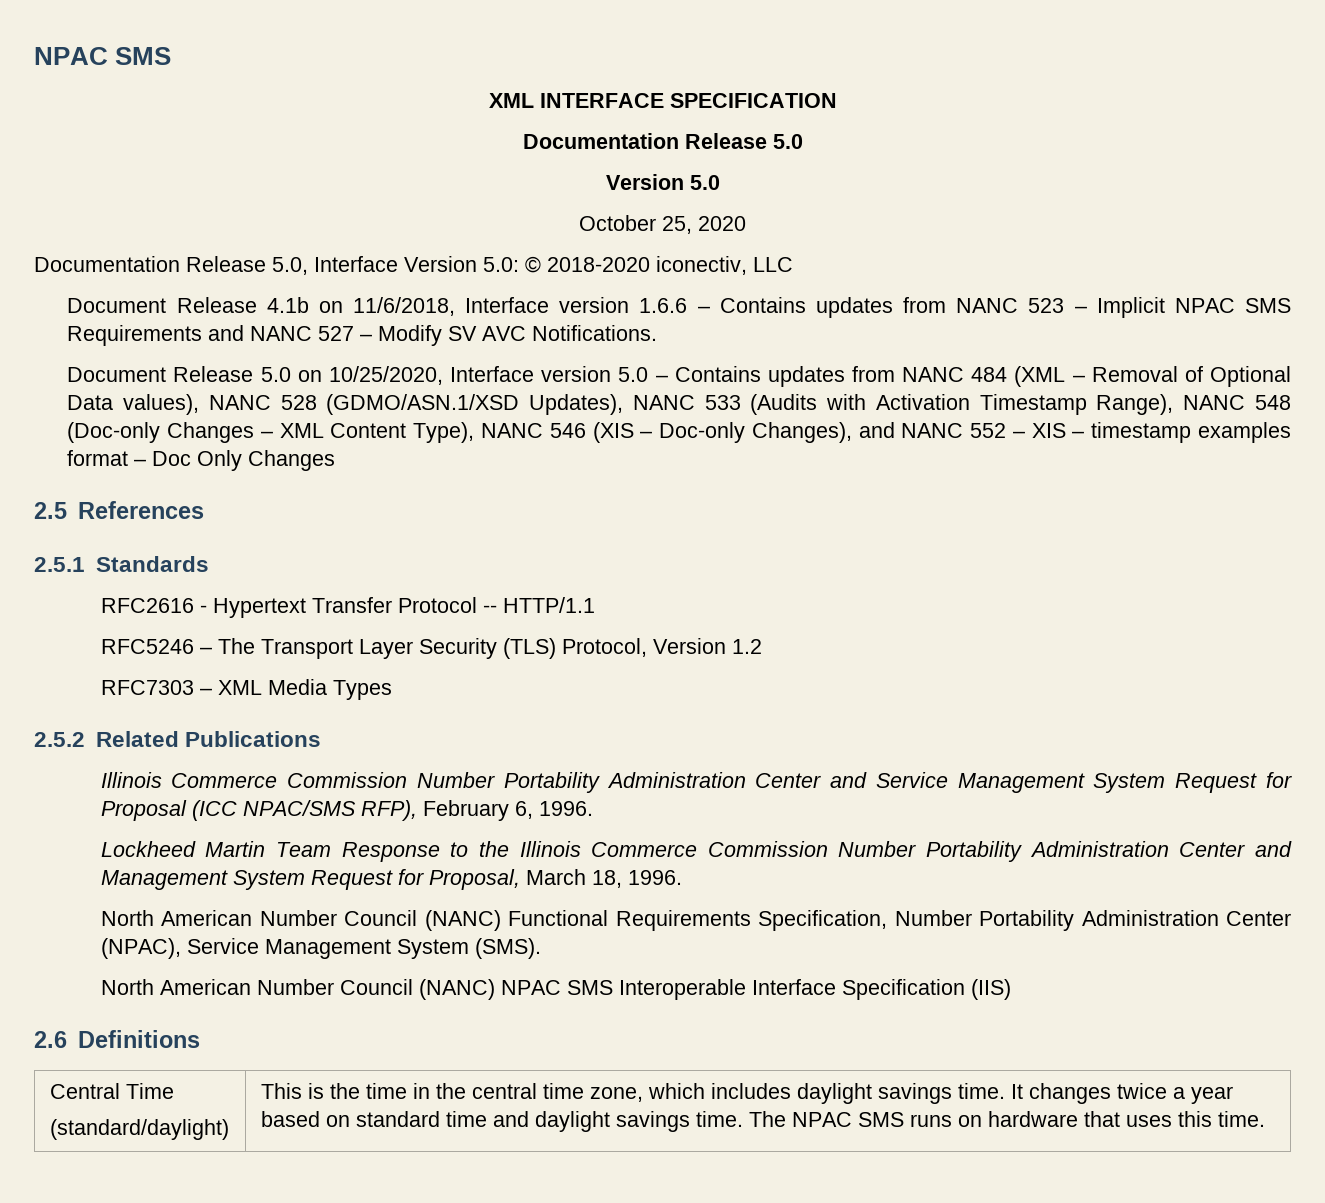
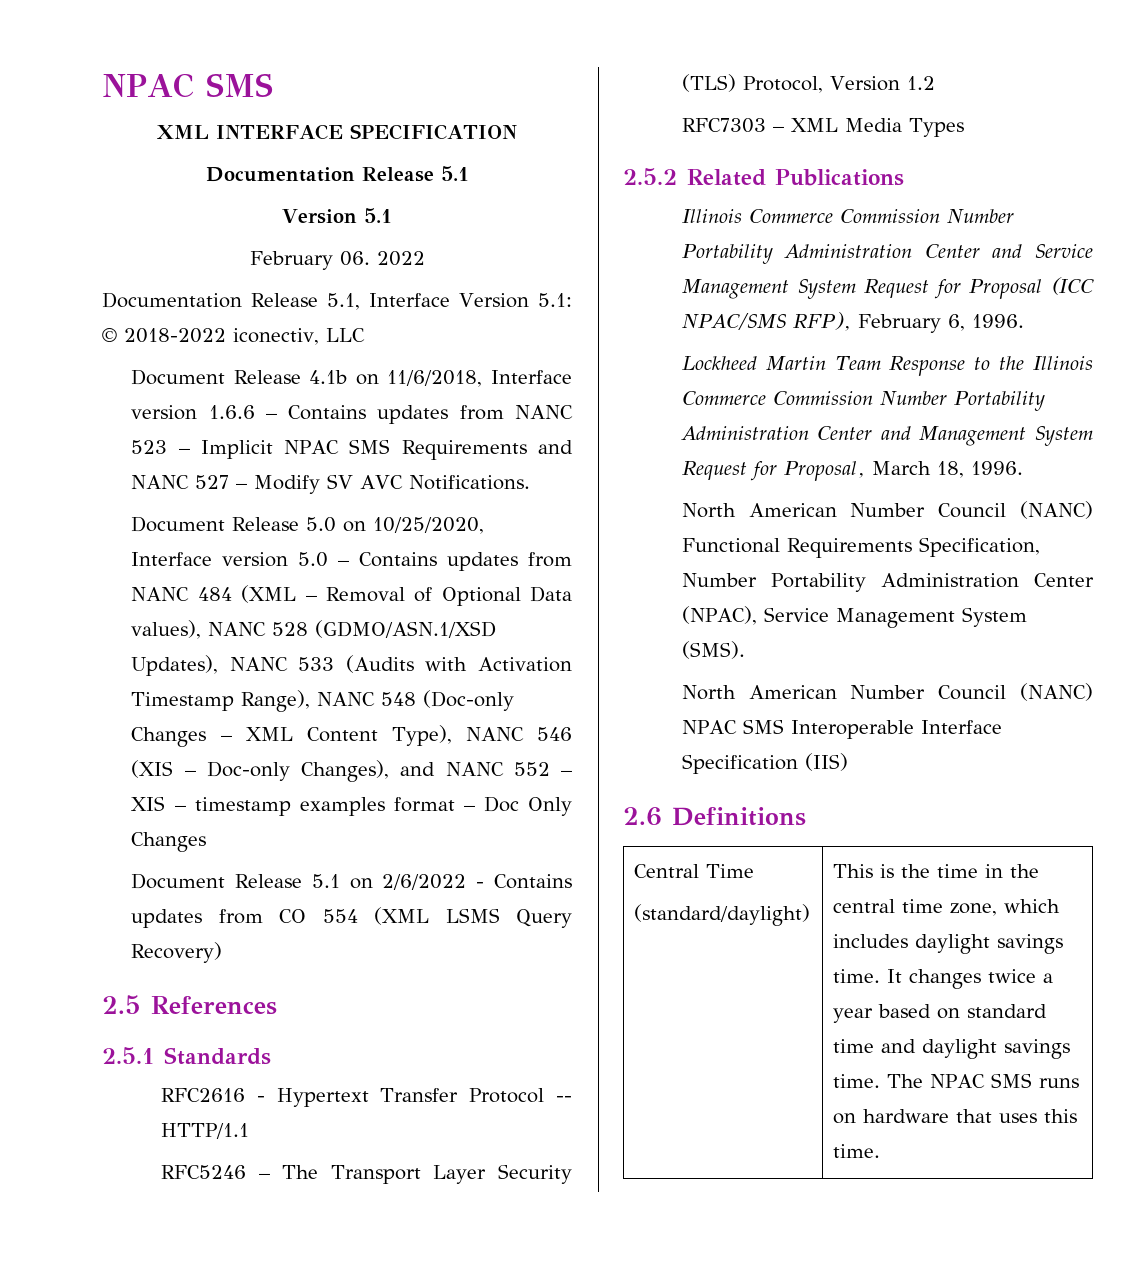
[772,134,803,149] [605,174,720,190] [579,215,746,234] [34,256,308,275] 5.0 // Version 5.0 // October 25, 2020 // Documentation Release 5.0, -> [440,166,469,181] [282,208,392,224] [249,251,425,270] [102,292,361,310] 5.1 // Version 5.1 // February 06. 2022 // Documentation Release 5.1,
[483,256,650,273] 5.0: © 2018-2020 -> [538,293,572,307] [102,328,226,343] 5.1: © 2018-2022
(336, 460) none -> [131,873,572,890] [131,907,572,928] [131,942,223,963] // Document Release 5.1 on 2/6/2022 - Contains updates from CO 554 (XML LSMS Query Recovery)

